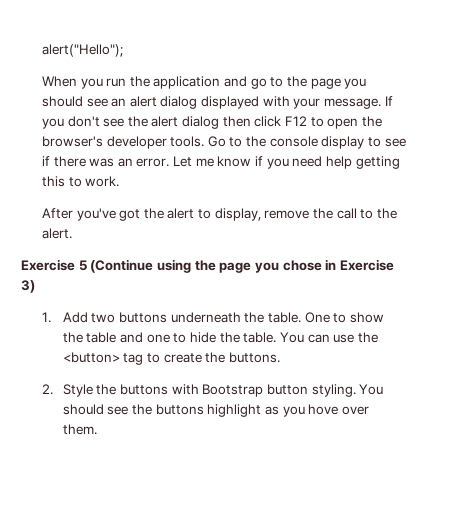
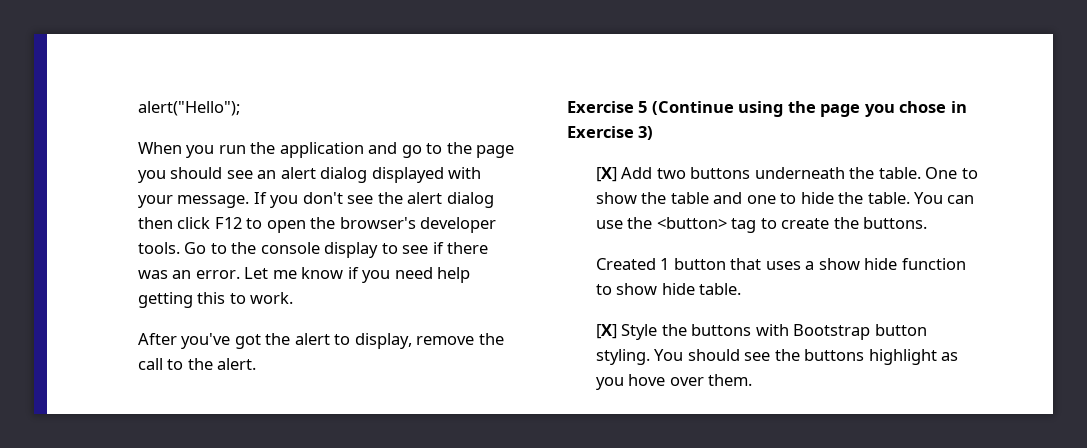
[41,312,51,323] 1. -> [595,167,617,182] [X]
[41,384,53,395] 2. -> [595,258,966,270] [595,283,742,295] [595,324,617,339] Created 1 button that uses a show hide function to show hide table. // [X]

